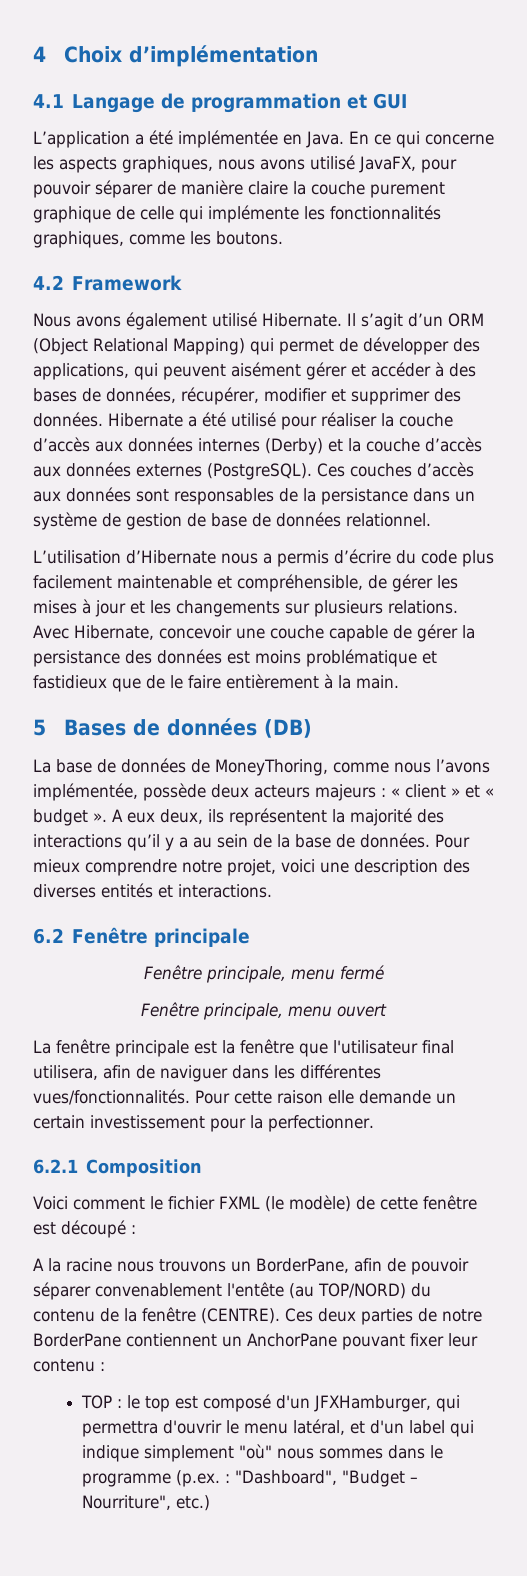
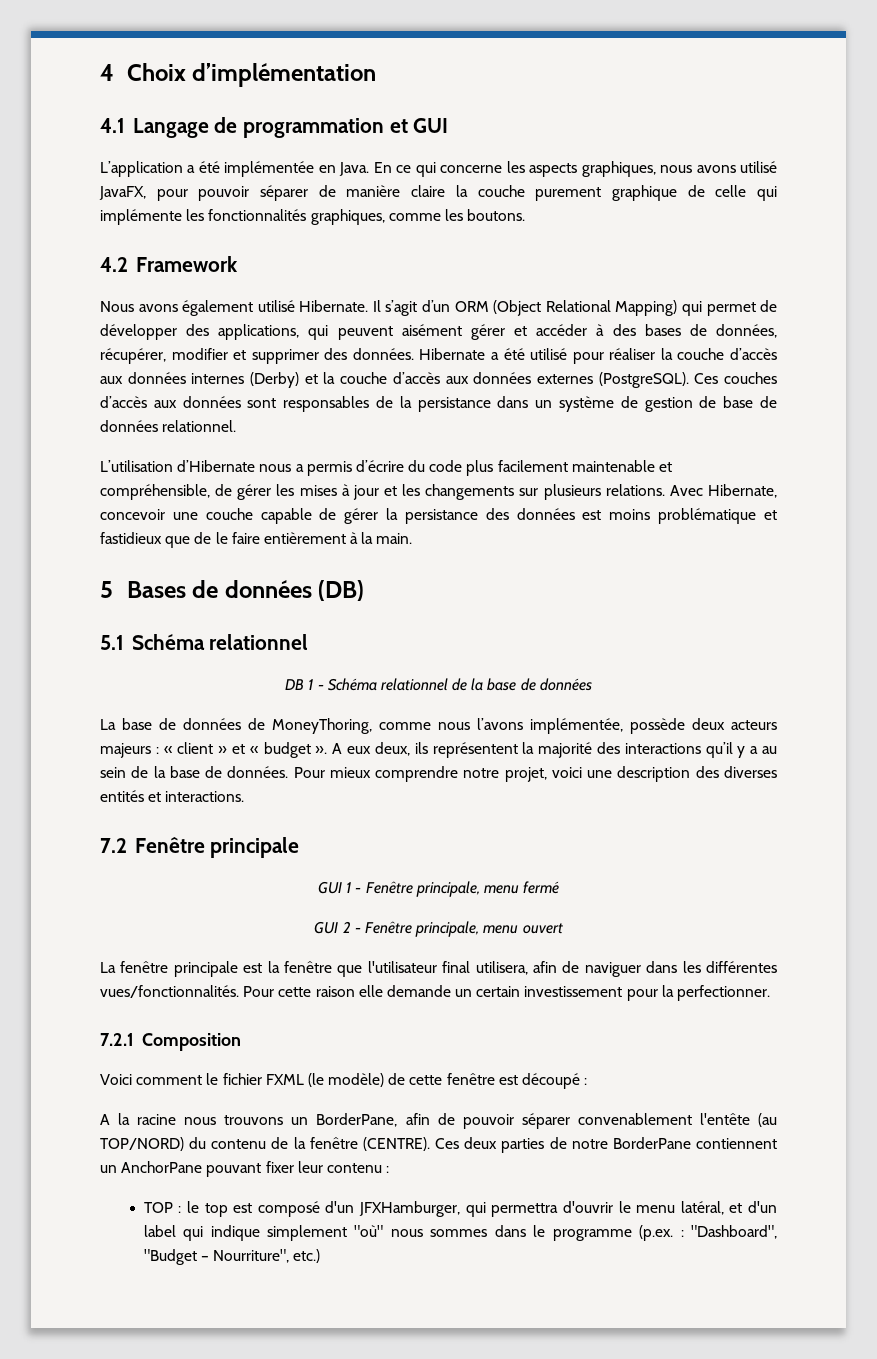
(313, 728) none -> [100,634,309,650] [285,678,592,691] // 5.1 Schéma relationnel // DB 1 - Schéma relationnel de la base de données
[33,928,64,944] 6.2 -> [100,838,127,853] 7.2
(251, 937) none -> [317,881,362,894] GUI 1 -
(384, 972) none -> [314,921,361,934] GUI 2 -
[33,1159,78,1174] 6.2.1 -> [100,1033,134,1046] 7.2.1

